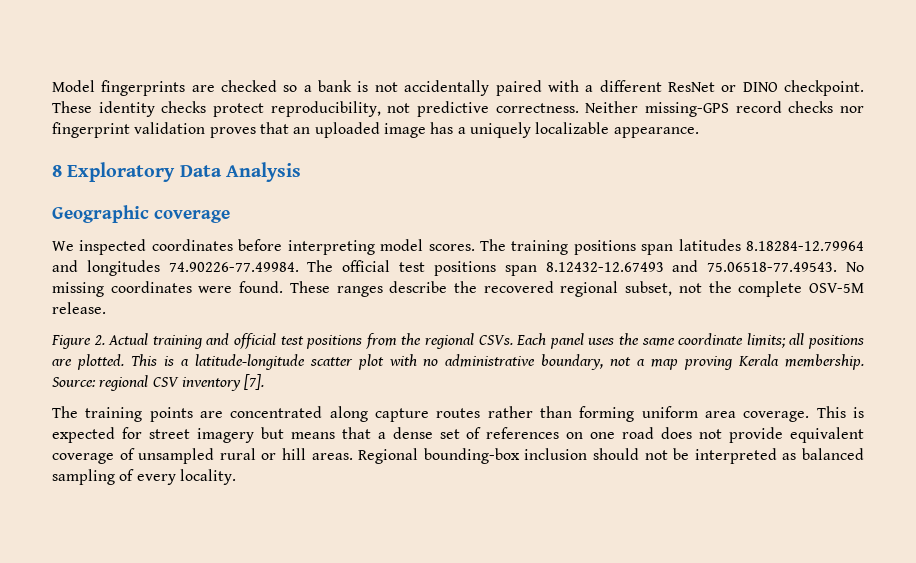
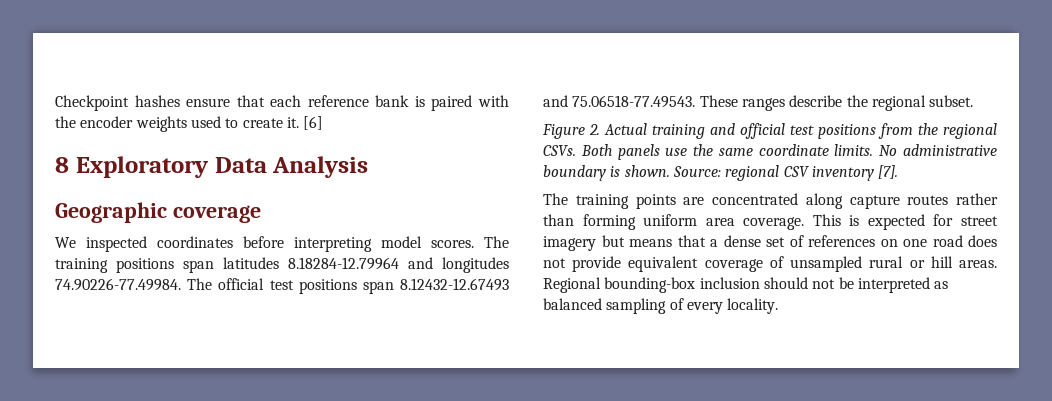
[52,80,865,96] [52,101,864,117] [52,122,699,138] Model fingerprints are checked so a bank is not accidentally paired with a different ResNet or DINO checkpoint. These identity checks protect reproducibility, not predictive correctness. Neither missing-GPS record checks nor fingerprint validation proves that an uploaded image has a uniquely localizable appearance. -> [55,95,509,111] [55,116,324,132] Checkpoint hashes ensure that each reference bank is paired with the encoder weights used to create it. [6]
[846,262,865,272] [52,281,864,297] [52,302,106,314] No missing coordinates were found. These ranges describe the recovered regional subset, not the complete OSV-5M release. -> [699,95,974,111] These ranges describe the regional subset.
[516,333,865,349] [52,354,865,370] Each panel uses the same coordinate limits; all positions are plotted. This is a latitude-longitude scatter plot with no administrative boundary, not a map proving Kerala membership. -> [580,144,997,160] [543,165,670,181] Both panels use the same coordinate limits. No administrative boundary is shown.

